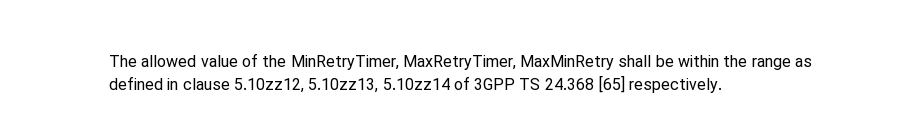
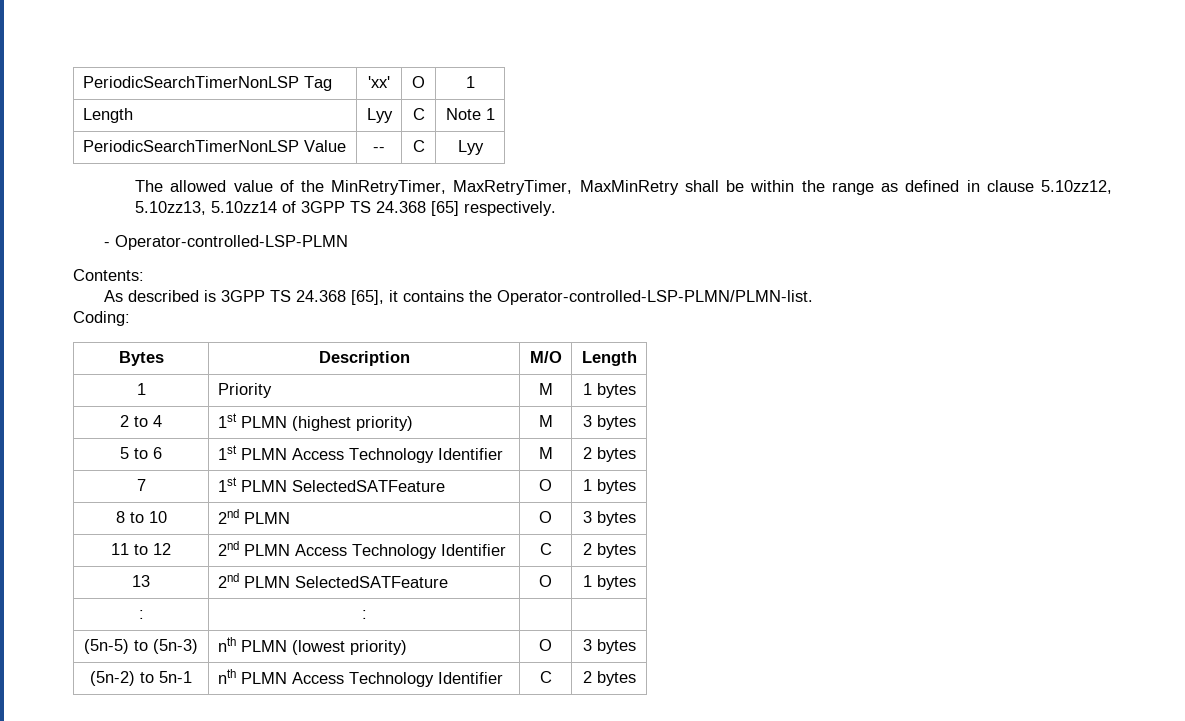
(108, 61) none -> [82,76,332,91] [368,76,390,88] [412,76,425,88] [465,76,475,88] [82,108,133,123] [366,108,393,123] [412,108,425,120] [445,108,495,120] [82,140,346,152] [373,147,385,152] [412,140,425,152] [457,140,484,155] PeriodicSearchTimerNonLSP Tag | 'xx' | O | 1 // Length | Lyy | C | Note 1 // PeriodicSearchTimerNonLSP Value | -- | C | Lyy //
(723, 85) none -> [104,235,349,250] [73,269,144,281] [104,290,814,305] [73,311,130,326] [118,351,164,366] [318,351,410,366] [529,351,562,363] [581,351,637,366] [136,383,146,395] [217,383,272,398] [538,383,553,395] [582,383,636,398] [120,415,162,427] [217,413,413,431] [538,415,553,427] [582,415,636,430] [120,447,162,459] [217,445,503,463] [538,447,553,459] [582,447,636,462] [136,479,146,491] [217,477,445,492] [539,479,552,491] [582,479,636,494] [115,511,167,523] [217,509,290,524] [539,511,552,523] [582,511,636,526] [111,543,171,555] [217,541,506,559] [539,543,552,555] [582,543,636,558] [132,575,150,587] [217,573,448,588] [539,575,552,587] [582,575,636,590] [138,610,144,619] [361,610,367,619] [84,639,198,654] [217,637,407,655] [539,639,552,651] [582,639,636,654] [90,671,192,686] [217,669,503,687] [539,671,552,683] [582,671,636,686] // - Operator-controlled-LSP-PLMN // Contents: // As described is 3GPP TS 24.368 [65], it contains the Operator-controlled-LSP-PLMN/PLMN-list. // Coding: // Bytes | Description | M/O | Length // 1 | Priority | M | 1 bytes // 2 to 4 | 1st PLMN (highest priority) | M | 3 bytes // 5 to 6 | 1st PLMN Access Technology Identifier | M | 2 bytes // 7 | 1st PLMN SelectedSATFeature | O | 1 bytes // 8 to 10 | 2nd PLMN | O | 3 bytes // 11 to 12 | 2nd PLMN Access Technology Identifier | C | 2 bytes // 13 | 2nd PLMN SelectedSATFeature | O | 1 bytes // : | : | | // (5n-5) to (5n-3) | nth PLMN (lowest priority) | O | 3 bytes // (5n-2) to 5n-1 | nth PLMN Access Technology Identifier | C | 2 bytes

